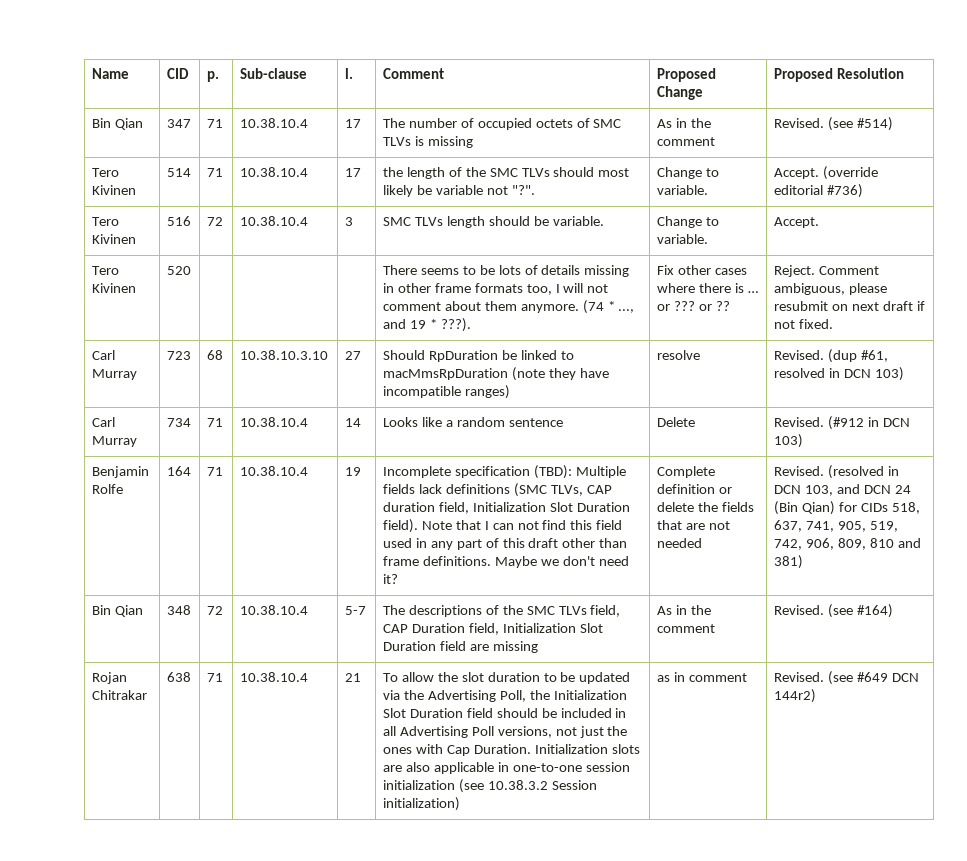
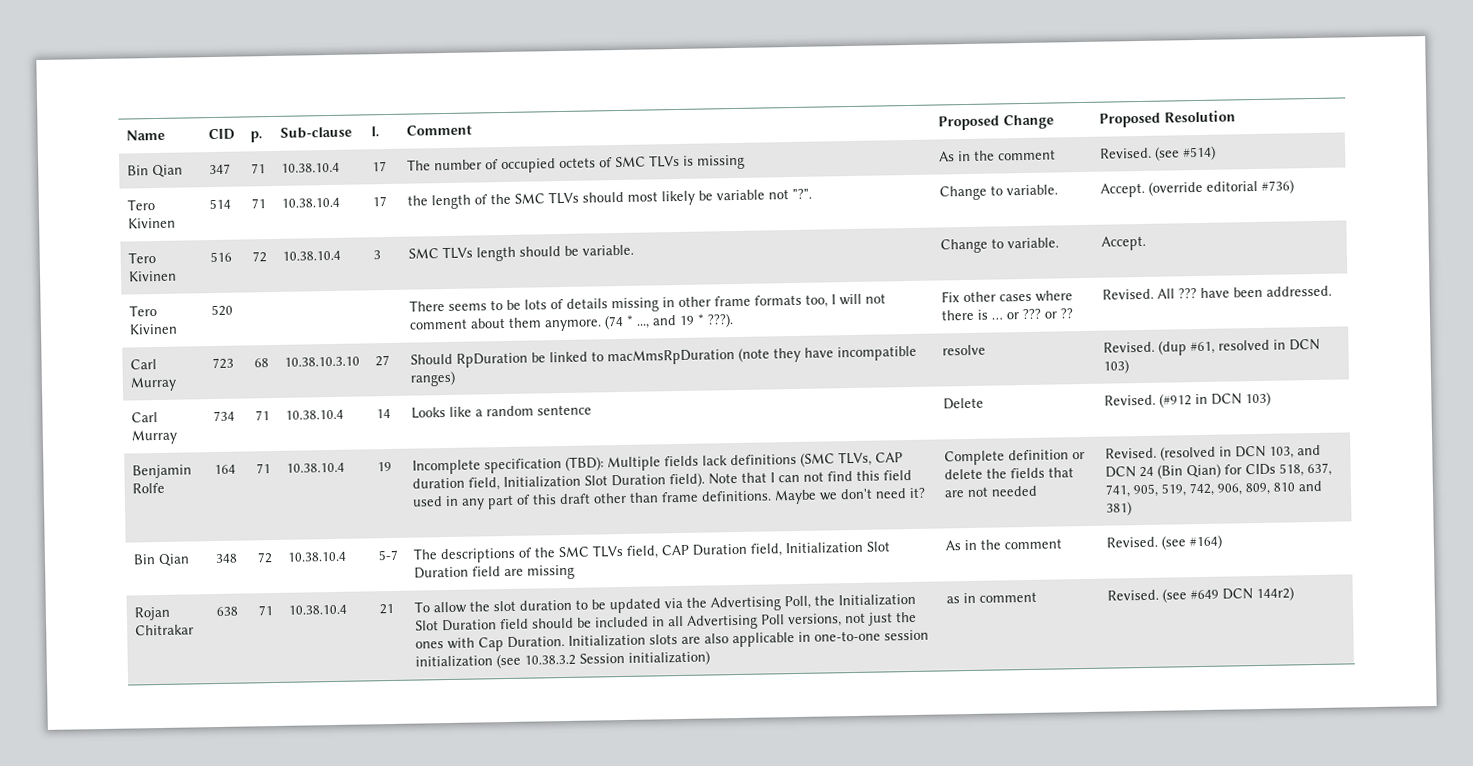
[773,265,879,277] [773,283,887,295] [773,301,925,311] [773,319,833,329] Reject. Comment ambiguous, please resubmit on next draft if not fixed. -> [1101,285,1332,300] Revised. All ??? have been addressed.

